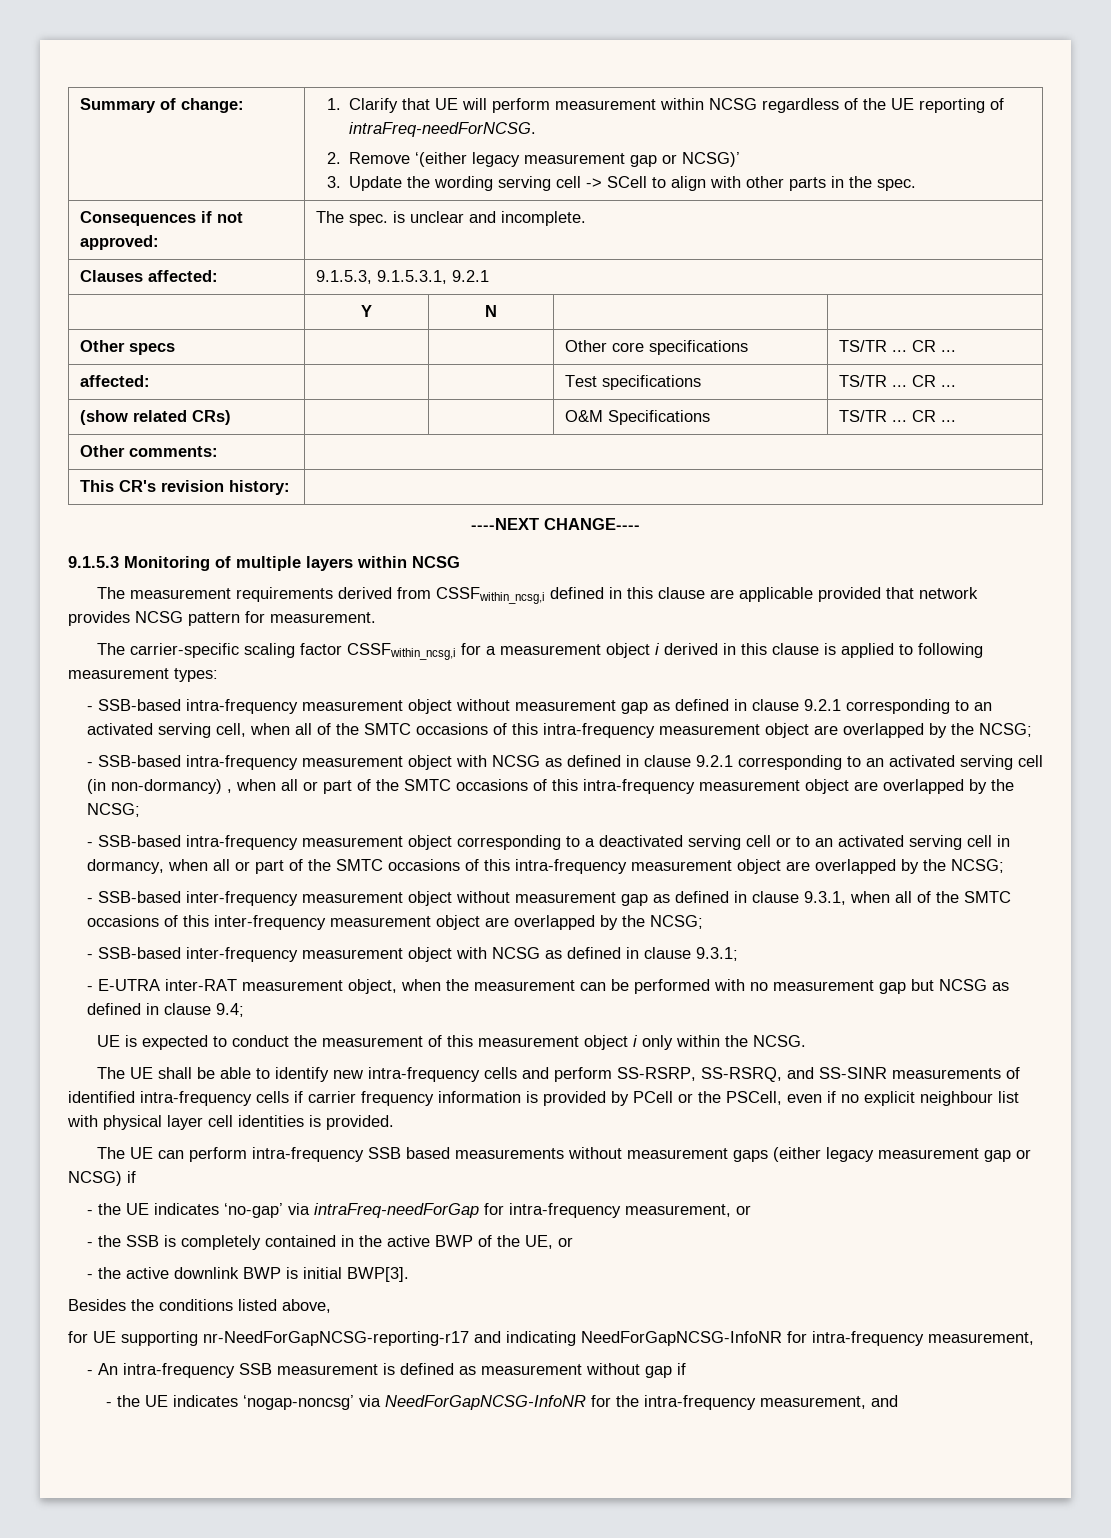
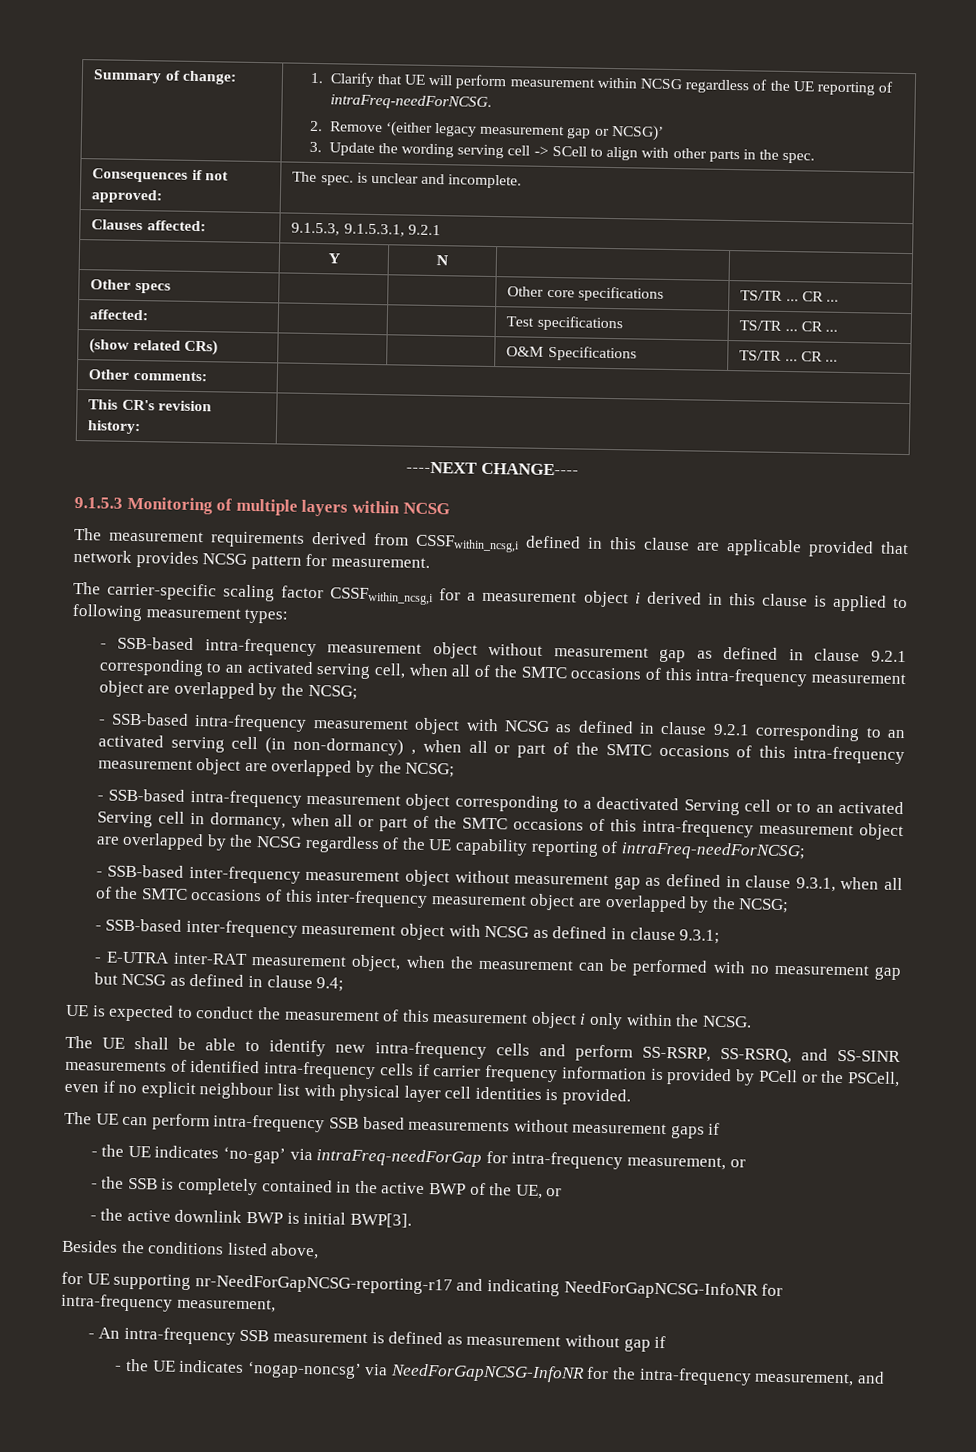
[687,835,741,850] serving -> [683,799,740,816] Serving
[908,835,962,850] serving -> [96,811,153,828] Serving
[950,859,1004,873] NCSG; -> [256,835,806,861] NCSG regardless of the UE capability reporting of intraFreq-needForNCSG;
[773,1147,1032,1162] [68,1171,122,1186] (either legacy measurement gap or NCSG) -> (705, 1132) none

